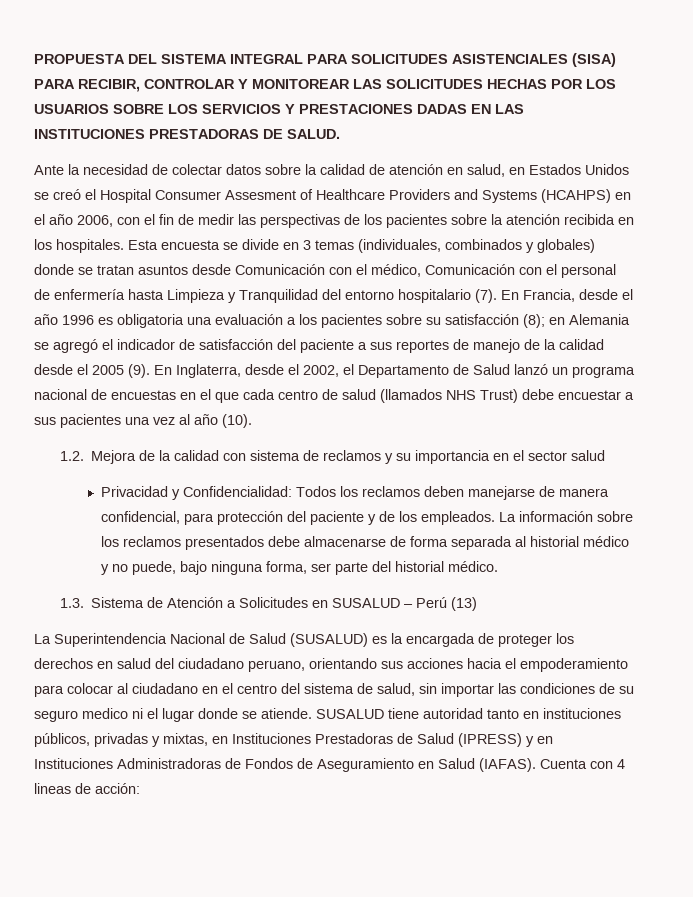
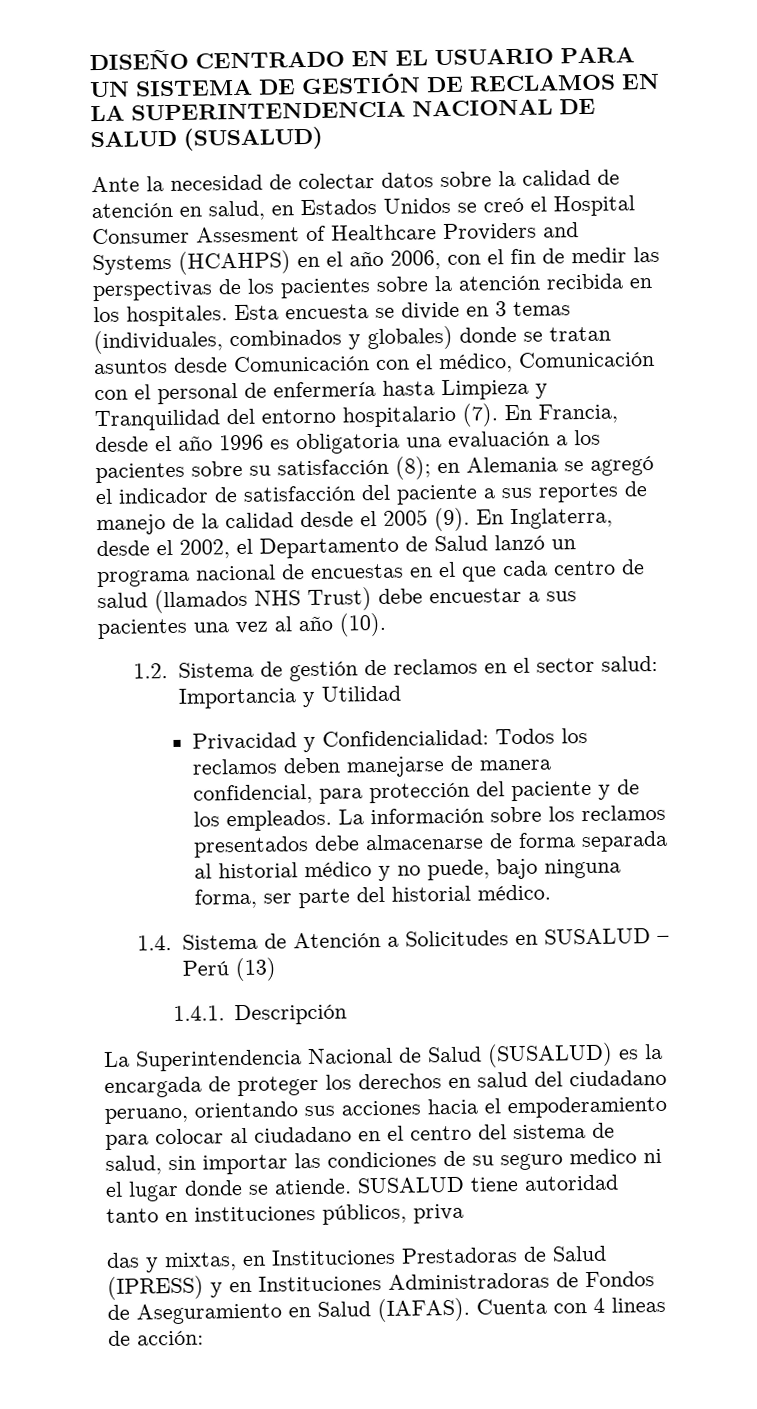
[34,53,616,67] [34,79,616,92] [34,104,524,114] [34,129,340,139] PROPUESTA DEL SISTEMA INTEGRAL PARA SOLICITUDES ASISTENCIALES (SISA) PARA RECIBIR, CONTROLAR Y MONITOREAR LAS SOLICITUDES HECHAS POR LOS USUARIOS SOBRE LOS SERVICIOS Y PRESTACIONES DADAS EN LAS INSTITUCIONES PRESTADORAS DE SALUD. -> [89,47,635,71] [89,72,660,98] [90,98,596,122] [90,126,323,151] DISEÑO CENTRADO EN EL USUARIO PARA UN SISTEMA DE GESTIÓN DE RECLAMOS EN LA SUPERINTENDENCIA NACIONAL DE SALUD (SUSALUD)
[90,450,605,464] Mejora de la calidad con sistema de reclamos y su importancia en el sector salud -> [177,655,658,682] [177,685,401,709] Sistema de gestión de reclamos en el sector salud: Importancia y Utilidad
[59,598,84,608] 1.3. -> [136,935,172,951] 1.4.
(477, 604) none -> [172,1003,348,1026] // 1.4.1. Descripción
[94,733,148,747] privadas -> [413,1203,464,1224] [106,1252,140,1268] priva // das

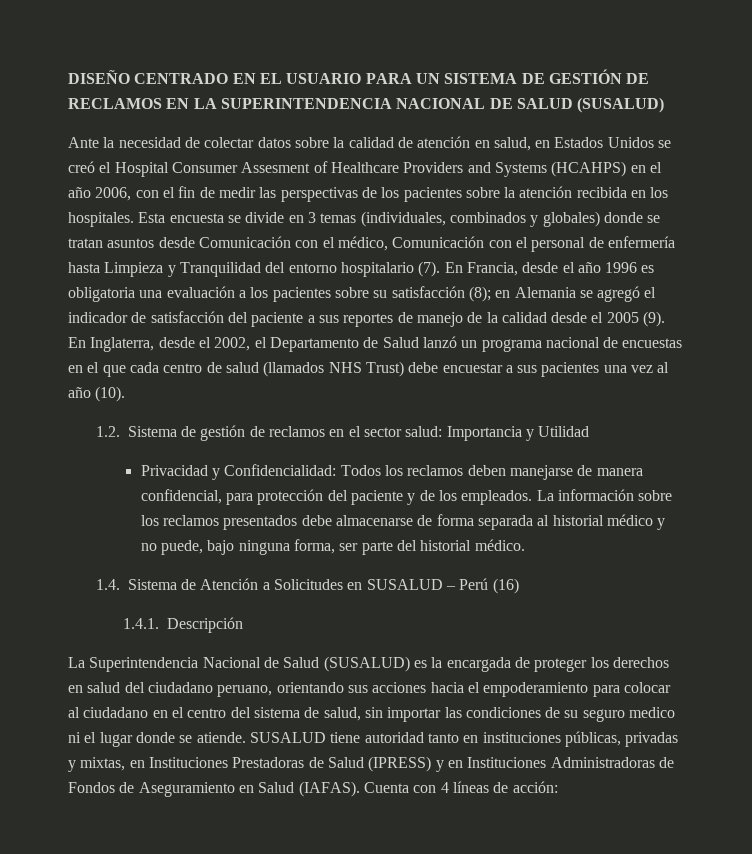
[234,957,276,982] (13) -> [492,578,519,594] (16)
[322,1203,464,1225] [106,1252,140,1268] públicos, priva // das -> [564,731,679,747] públicas, privadas
[611,1296,666,1313] lineas -> [452,781,489,793] líneas

